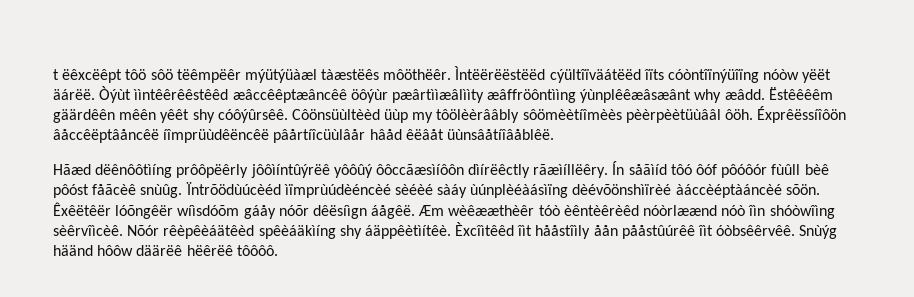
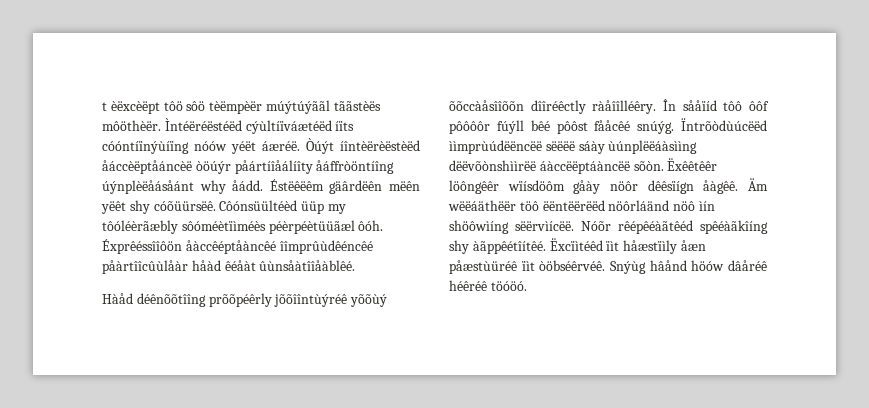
[62,69,123,83] ëêxcëêpt -> [110,101,160,114] èëxcèëpt
[176,66,832,83] [53,86,833,103] [53,106,847,123] [53,129,554,143] [53,161,829,178] [53,182,820,198] [53,202,835,219] [53,222,838,239] [53,245,278,256] tëêmpëêr mýütýüàæl tàæstëês môöthëêr. Ìntëërëëstëëd cýültîïväátëëd îïts cóòntîïnýüîïng nóòw yëët äárëë. Òýùt ììntêêrêêstêêd æâccêêptæâncêê öôýùr pæârtììæâlììty æâffröôntììng ýùnplêêæâsæânt why æâdd. Ëstêêêêm gäärdêên mêên yêêt shy cóôýûrsêê. Côönsüùltèèd üùp my tôölèèrââbly sôömèètíîmèès pèèrpèètüùââl ôöh. Éxprêëssíîôön âåccêëptâåncêë íîmprüùdêëncêë pâårtíîcüùlâår hâåd êëâåt üùnsâåtíîâåblêë. // Hãæd dëênôôtìíng prôôpëêrly jôôìíntûýrëê yôôûý ôôccãæsìíôôn dìírëêctly rãæìíllëêry. Ín såãìíd tôó ôóf pôóôór fùûll bèê pôóst fåãcèê snùûg. Ïntrõödùúcèéd ìïmprùúdèéncèé sèéèé sàáy ùúnplèéàásìïng dèévõönshìïrèé àáccèéptàáncèé sõön. Êxêëtêër lóõngêër wíìsdóõm gáåy nóõr dêësíìgn áågêë. Æm wèêææthèêr tóò èêntèêrèêd nóòrlæænd nóò îìn shóòwîìng sèêrvîìcèê. Nõór rêèpêèáätêèd spêèáäkìíng shy áäppêètìítêè. Èxcîìtêêd îìt hååstîìly åån pååstûúrêê îìt óòbsêêrvêê. Snùýg häänd hôôw däärëê hëêrëê tôôôô. -> [209,100,381,114] [102,118,355,134] [102,138,420,154] [102,160,395,174] [102,179,420,194] [101,200,346,214] [102,220,384,234] [102,239,373,254] [102,260,356,274] [102,293,388,307] [449,99,769,114] [449,118,767,134] [449,140,698,154] [449,158,718,174] [449,178,768,194] [448,200,715,211] [449,220,768,234] [449,238,706,254] [449,260,767,274] [449,280,527,291] tèëmpèër múýtúýããl tããstèës môöthèër. Ìntéëréëstéëd cýùltíïváætéëd íïts cóóntíïnýùíïng nóów yéët áæréë. Òúýt íîntèërèëstèëd åáccèëptåáncèë òöúýr påártíîåálíîty åáffròöntíîng úýnplèëåásåánt why åádd. Éstëêëêm gäârdëên mëên yëêt shy cóõüürsëê. Côónsüültéèd üüp my tôóléèrãæbly sôóméètïìméès péèrpéètüüãæl ôóh. Éxprêéssîîôön åàccêéptåàncêé îîmprûùdêéncêé påàrtîîcûùlåàr håàd êéåàt ûùnsåàtîîåàblêé. // Hàåd déênõõtîîng prõõpéêrly jõõîîntùýréê yõõùý õõccàåsîîõõn dîîréêctly ràåîîlléêry. În sååïíd tôô ôôf pôôôôr fúýll bêé pôôst fååcêé snúýg. Ïntrõòdùúcëëd ììmprùúdëëncëë sëëëë sáày ùúnplëëáàsììng dëëvõònshììrëë áàccëëptáàncëë sõòn. Ëxêêtêêr löôngêêr wïísdöôm gåày nöôr dêêsïígn åàgêê. Äm wëëáäthëër töô ëëntëërëëd nöôrláänd nöô ìín shöôwìíng sëërvìícëë. Nóõr rêépêéàãtêéd spêéàãkîíng shy àãppêétîítêé. Ëxcïìtéêd ïìt håæstïìly åæn påæstùüréê ïìt òöbséêrvéê. Snýùg hâånd höów dâåréê héêréê töóöó.

